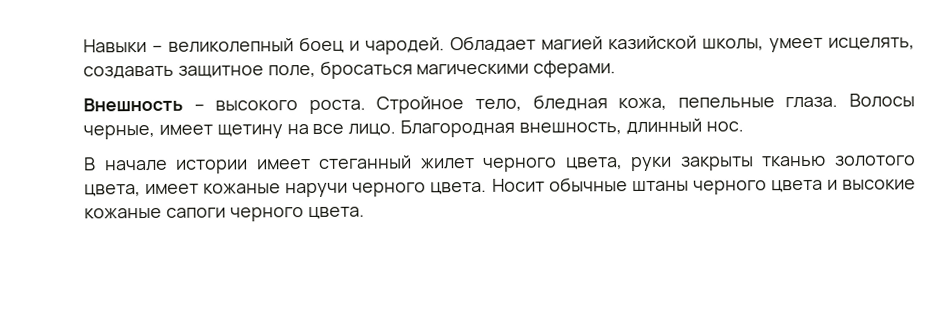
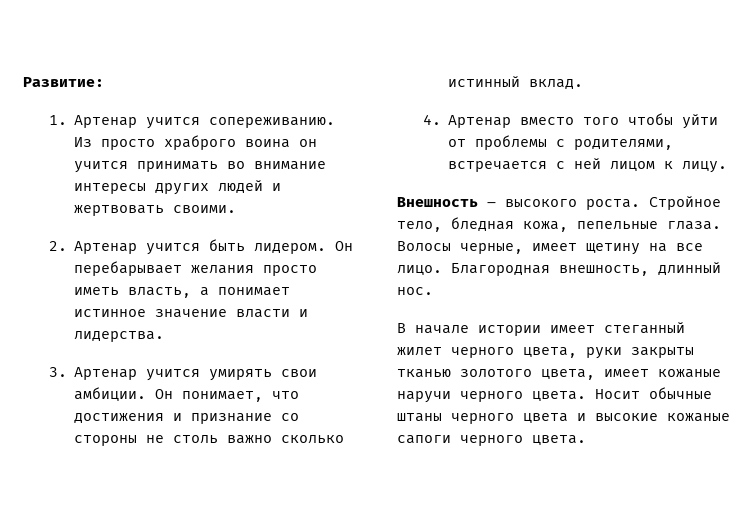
[83,35,915,55] [83,60,617,79] Навыки – великолепный боец и чародей. Обладает магией казийской школы, умеет исцелять, создавать защитное поле, бросаться магическими сферами. -> [23,77,104,87] [48,115,336,129] [74,135,318,150] [74,161,327,173] [74,180,282,195] [74,205,237,216] [48,239,354,255] [74,261,318,276] [74,287,291,298] [74,309,309,318] [74,331,165,342] [48,367,318,381] [74,387,300,402] [74,413,300,424] [74,435,345,446] [448,76,584,89] [422,113,719,129] [448,135,674,150] [448,158,728,173] Развитие: // 1. Артенар учится сопереживанию. Из просто храброго воина он учится принимать во внимание интересы других людей и жертвовать своими. // 2. Артенар учится быть лидером. Он перебарывает желания просто иметь власть, а понимает истинное значение власти и лидерства. // 3. Артенар учится умирять свои амбиции. Он понимает, что достижения и признание со стороны не столь важно сколько истинный вклад. // 4. Артенар вместо того чтобы уйти от проблемы с родителями, встречается с ней лицом к лицу.

